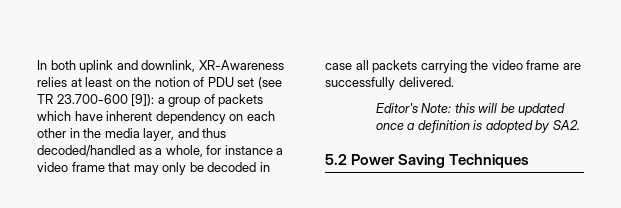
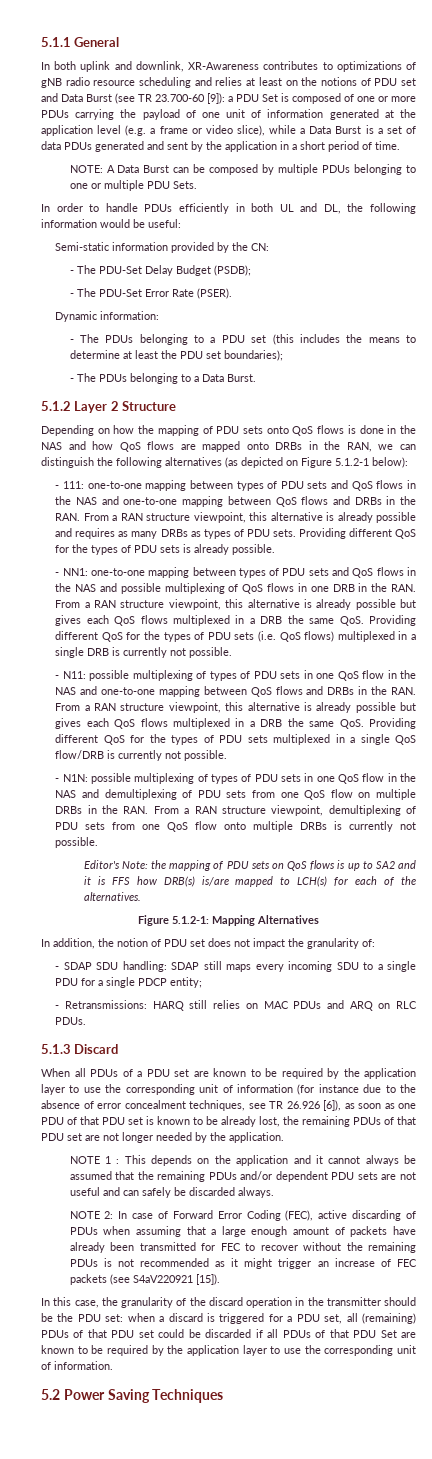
(37, 65) none -> [41,37,120,47] 5.1.1 General //
(284, 65) none -> [263,61,417,72] [41,77,212,88] contributes to optimizations of gNB radio resource scheduling and
[154,77,282,89] [37,94,264,107] [37,111,275,124] [37,128,227,141] [37,145,284,157] [37,162,270,175] [325,60,581,73] [325,77,454,90] [375,103,566,116] [375,120,580,133] notion of PDU set (see TR 23.700-600 [9]): a group of packets which have inherent dependency on each other in the media layer, and thus decoded/handled as a whole, for instance a video frame that may only be decoded in case all packets carrying the video frame are successfully delivered. // Editor's Note: this will be updated once a definition is adopted by SA2. -> [320,77,416,86] [41,93,416,104] [41,109,417,120] [41,125,416,136] [41,141,400,152] [69,164,417,175] [69,180,197,191] [41,203,416,214] [41,219,181,228] [55,242,270,253] [69,265,251,276] [69,288,232,299] [55,311,160,322] [69,334,417,345] [69,350,283,361] [69,373,256,384] [41,401,177,413] [41,425,417,436] [41,441,417,452] [41,457,408,468] [55,480,416,491] [55,496,417,507] [55,512,417,523] [55,528,417,539] [55,544,276,555] [55,567,417,578] [55,583,417,594] [55,599,417,610] [55,615,416,626] [55,631,417,642] [55,647,233,658] [55,670,416,681] [55,686,417,697] [55,702,417,713] [55,718,416,729] [55,734,417,745] [55,750,228,761] [55,773,417,784] [55,789,416,800] [55,805,417,816] [55,821,417,832] [55,837,99,848] [83,860,417,871] [83,876,417,887] [83,892,141,901] [138,915,319,926] [41,938,375,949] [55,961,417,972] [55,977,203,988] [55,1000,418,1011] [55,1017,87,1025] [41,1044,119,1054] [41,1068,416,1079] [41,1084,417,1095] [41,1100,416,1111] [41,1116,416,1127] [41,1132,284,1143] [69,1155,417,1166] [69,1171,416,1182] [69,1187,274,1198] [69,1210,416,1221] [69,1226,416,1237] [69,1242,416,1253] [69,1258,418,1269] [69,1274,220,1285] [41,1297,416,1308] [41,1313,416,1324] [41,1329,416,1338] [41,1345,417,1356] [41,1361,113,1370] notions of PDU set and Data Burst (see TR 23.700-60 [9]): a PDU Set is composed of one or more PDUs carrying the payload of one unit of information generated at the application level (e.g. a frame or video slice), while a Data Burst is a set of data PDUs generated and sent by the application in a short period of time. // NOTE: A Data Burst can be composed by multiple PDUs belonging to one or multiple PDU Sets. // In order to handle PDUs efficiently in both UL and DL, the following information would be useful: // Semi-static information provided by the CN: // - The PDU-Set Delay Budget (PSDB); // - The PDU-Set Error Rate (PSER). // Dynamic information: // - The PDUs belonging to a PDU set (this includes the means to determine at least the PDU set boundaries); // - The PDUs belonging to a Data Burst. // 5.1.2 Layer 2 Structure // Depending on how the mapping of PDU sets onto QoS flows is done in the NAS and how QoS flows are mapped onto DRBs in the RAN, we can distinguish the following alternatives (as depicted on Figure 5.1.2-1 below): // - 111: one-to-one mapping between types of PDU sets and QoS flows in the NAS and one-to-one mapping between QoS flows and DRBs in the RAN. From a RAN structure viewpoint, this alternative is already possible and requires as many DRBs as types of PDU sets. Providing different QoS for the types of PDU sets is already possible. // - NN1: one-to-one mapping between types of PDU sets and QoS flows in the NAS and possible multiplexing of QoS flows in one DRB in the RAN. From a RAN structure viewpoint, this alternative is already possible but gives each QoS flows multiplexed in a DRB the same QoS. Providing different QoS for the types of PDU sets (i.e. QoS flows) multiplexed in a single DRB is currently not possible. // - N11: possible multiplexing of types of PDU sets in one QoS flow in the NAS and one-to-one mapping between QoS flows and DRBs in the RAN. From a RAN structure viewpoint, this alternative is already possible but gives each QoS flows multiplexed in a DRB the same QoS. Providing different QoS for the types of PDU sets multiplexed in a single QoS flow/DRB is currently not possible. // - N1N: possible multiplexing of types of PDU sets in one QoS flow in the NAS and demultiplexing of PDU sets from one QoS flow on multiple DRBs in the RAN. From a RAN structure viewpoint, demultiplexing of PDU sets from one QoS flow onto multiple DRBs is currently not possible. // Editor's Note: the mapping of PDU sets on QoS flows is up to SA2 and it is FFS how DRB(s) is/are mapped to LCH(s) for each of the alternatives. // Figure 5.1.2-1: Mapping Alternatives // In addition, the notion of PDU set does not impact the granularity of: // - SDAP SDU handling: SDAP still maps every incoming SDU to a single PDU for a single PDCP entity; // - Retransmissions: HARQ still relies on MAC PDUs and ARQ on RLC PDUs. // 5.1.3 Discard // When all PDUs of a PDU set are known to be required by the application layer to use the corresponding unit of information (for instance due to the absence of error concealment techniques, see TR 26.926 [6]), as soon as one PDU of that PDU set is known to be already lost, the remaining PDUs of that PDU set are not longer needed by the application. // NOTE 1 : This depends on the application and it cannot always be assumed that the remaining PDUs and/or dependent PDU sets are not useful and can safely be discarded always. // NOTE 2: In case of Forward Error Coding (FEC), active discarding of PDUs when assuming that a large enough amount of packets have already been transmitted for FEC to recover without the remaining PDUs is not recommended as it might trigger an increase of FEC packets (see S4aV220921 [15]). // In this case, the granularity of the discard operation in the transmitter should be the PDU set: when a discard is triggered for a PDU set, all (remaining) PDUs of that PDU set could be discarded if all PDUs of that PDU Set are known to be required by the application layer to use the corresponding unit of information.

